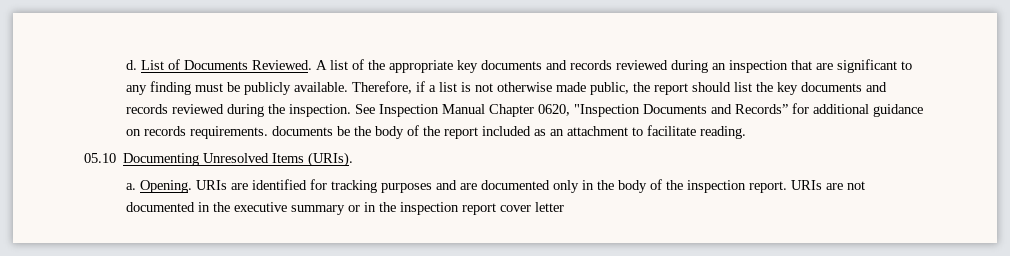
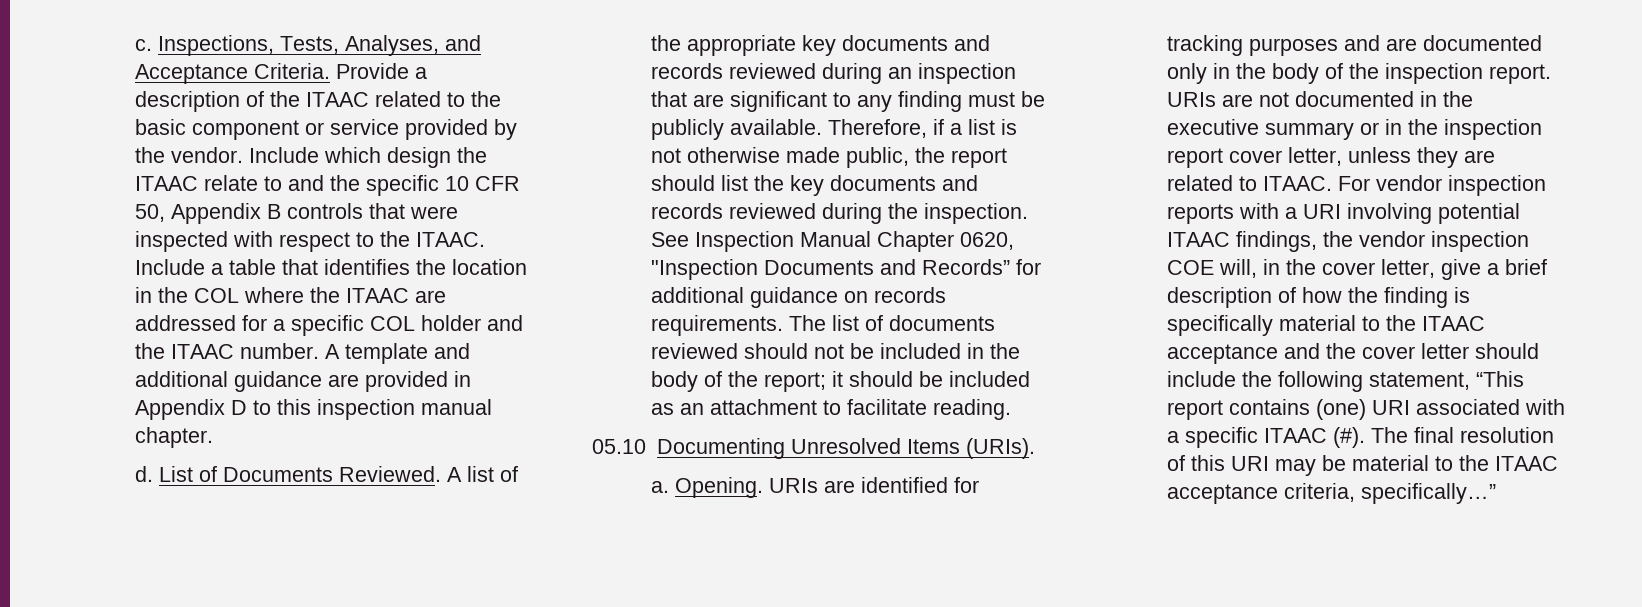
(126, 65) none -> [134,35,481,56] [134,63,427,84] [134,91,501,112] [134,119,517,140] [134,147,487,168] [134,175,520,196] [134,203,458,224] [134,231,485,252] [134,259,527,275] [134,287,446,303] [134,315,523,336] [134,343,470,364] [134,371,471,392] [134,399,492,420] [134,427,213,448] c. Inspections, Tests, Analyses, and Acceptance Criteria. Provide a description of the ITAAC related to the basic component or service provided by the vendor. Include which design the ITAAC relate to and the specific 10 CFR 50, Appendix B controls that were inspected with respect to the ITAAC. Include a table that identifies the location in the COL where the ITAAC are addressed for a specific COL holder and the ITAAC number. A template and additional guidance are provided in Appendix D to this inspection manual chapter. //
[272,125,479,139] documents be the body of the report -> [788,315,995,331] [650,343,1020,359] [650,371,943,392] The list of documents reviewed should not be included in the body of the report; it should be
[535,202,565,212] letter -> [1287,147,1495,168] [1166,175,1546,196] [1166,203,1520,224] [1166,231,1529,252] [1166,259,1547,280] [1166,287,1470,308] [1166,315,1485,336] [1166,343,1539,364] [1166,371,1524,392] [1166,399,1565,420] [1166,427,1554,448] [1166,455,1558,476] [1166,483,1496,504] letter, unless they are related to ITAAC. For vendor inspection reports with a URI involving potential ITAAC findings, the vendor inspection COE will, in the cover letter, give a brief description of how the finding is specifically material to the ITAAC acceptance and the cover letter should include the following statement, “This report contains (one) URI associated with a specific ITAAC (#). The final resolution of this URI may be material to the ITAAC acceptance criteria, specifically…”

